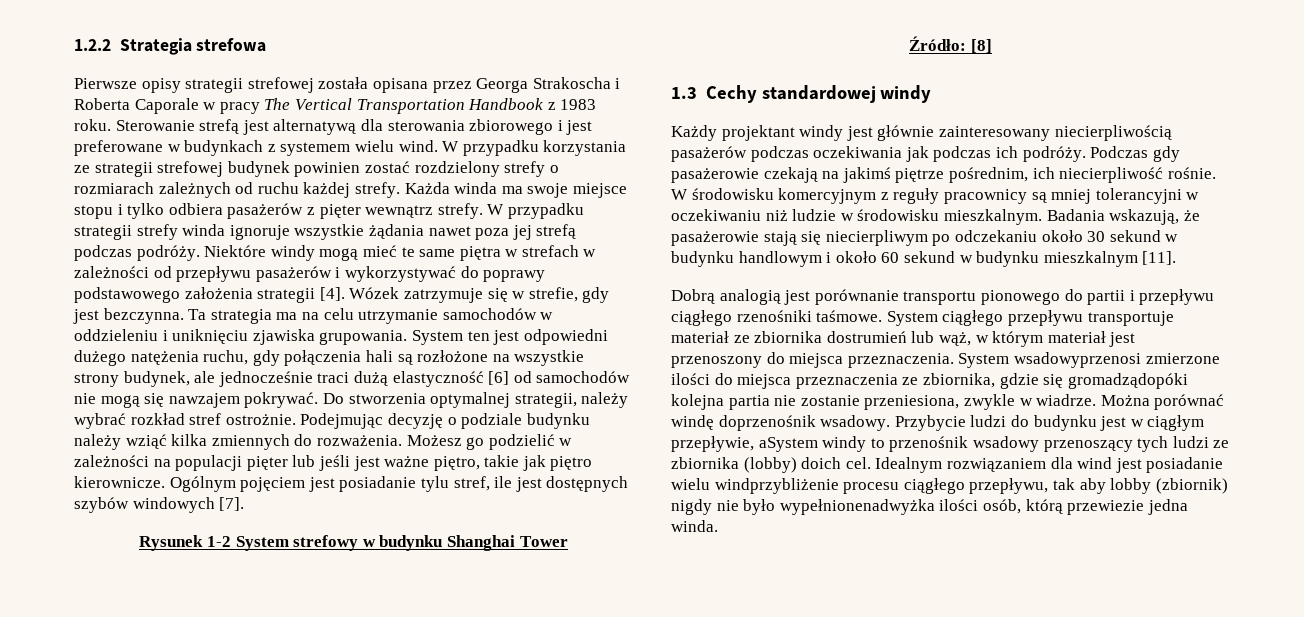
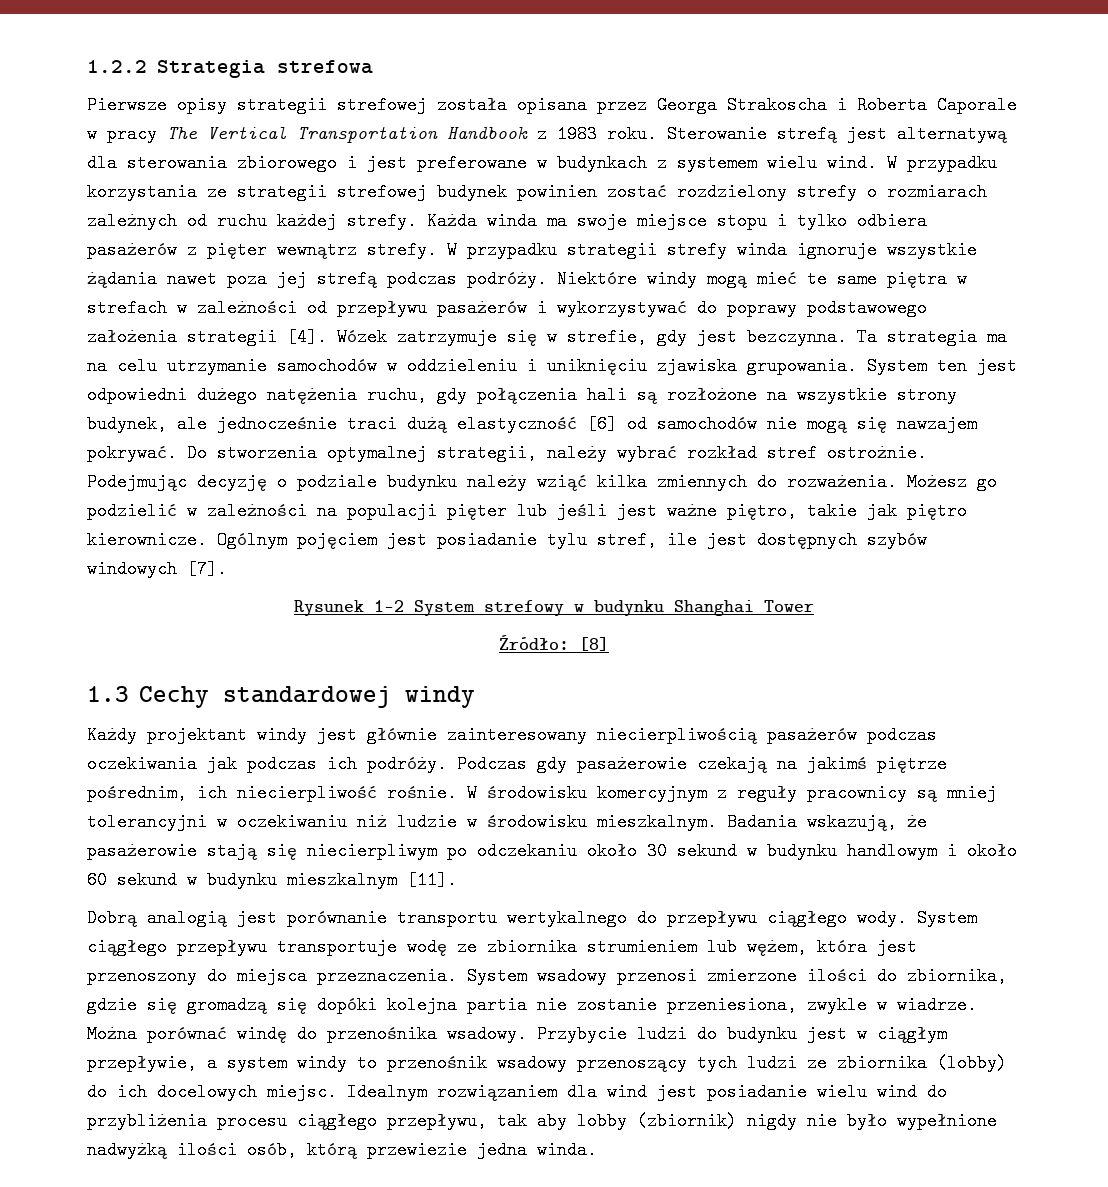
[980,289,1215,305] [671,310,883,326] pionowego do partii i przepływu ciągłego rzenośniki taśmowe. -> [507,909,907,927] wertykalnego do przepływu ciągłego wody.
[671,331,1106,347] materiał ze zbiornika dostrumień lub wąż, w którym materiał -> [407,938,867,956] wodę ze zbiornika strumieniem lub wężem, która
[1013,352,1141,368] wsadowyprzenosi -> [537,967,697,985] wsadowy przenosi
[737,373,1188,389] miejsca przeznaczenia ze zbiornika, gdzie się gromadządopóki -> [907,967,1007,985] [87,996,377,1014] zbiornika, gdzie się gromadzą się dopóki
[718,415,816,431] doprzenośnik -> [297,1025,437,1043] do przenośnika
[758,437,818,452] aSystem -> [207,1054,287,1072] a system
[801,457,871,469] doich cel. -> [87,1083,337,1101] do ich docelowych miejsc.
[714,478,839,494] windprzybliżenie -> [877,1083,947,1101] [87,1112,207,1130] wind do przybliżenia
[779,499,935,515] wypełnionenadwyżka -> [897,1112,997,1130] [87,1141,167,1159] wypełnione nadwyżką

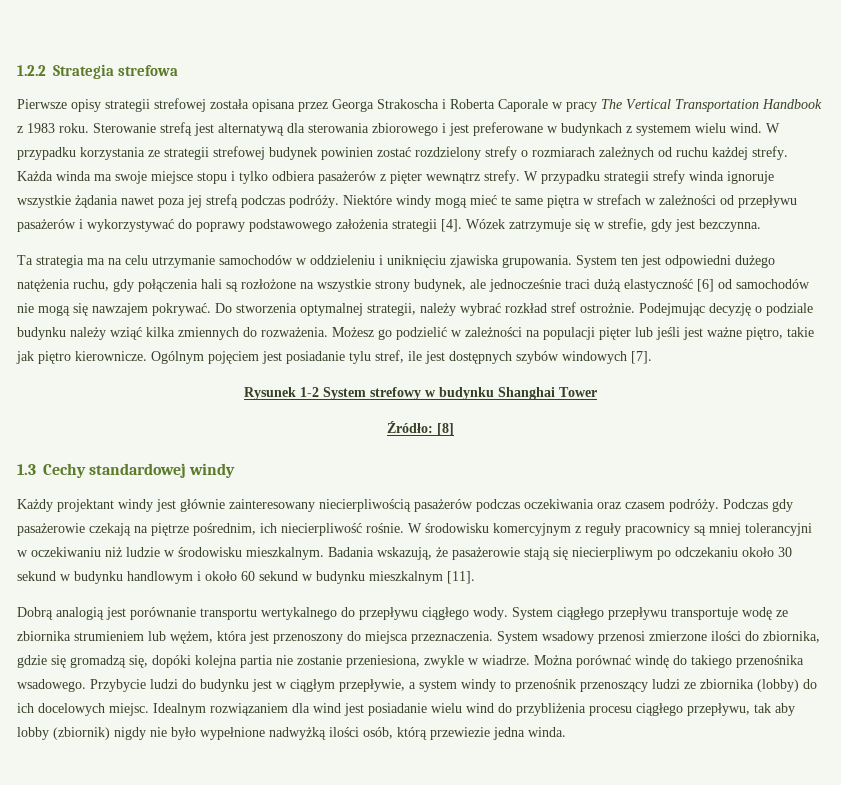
(847, 337) none -> (761, 225) //
[207,755,357,773] jak podczas ich -> [597,502,665,509] oraz czasem
[807,755,867,773] jakimś -> (148, 529) none
[277,996,307,1014] się -> [129,655,148,668] się,
[327,1025,527,1043] przenośnika wsadowy. -> [691,655,804,668] [17,679,86,692] takiego przenośnika wsadowego.
[497,1054,737,1072] wsadowy przenoszący tych -> [580,682,648,692] przenoszący

